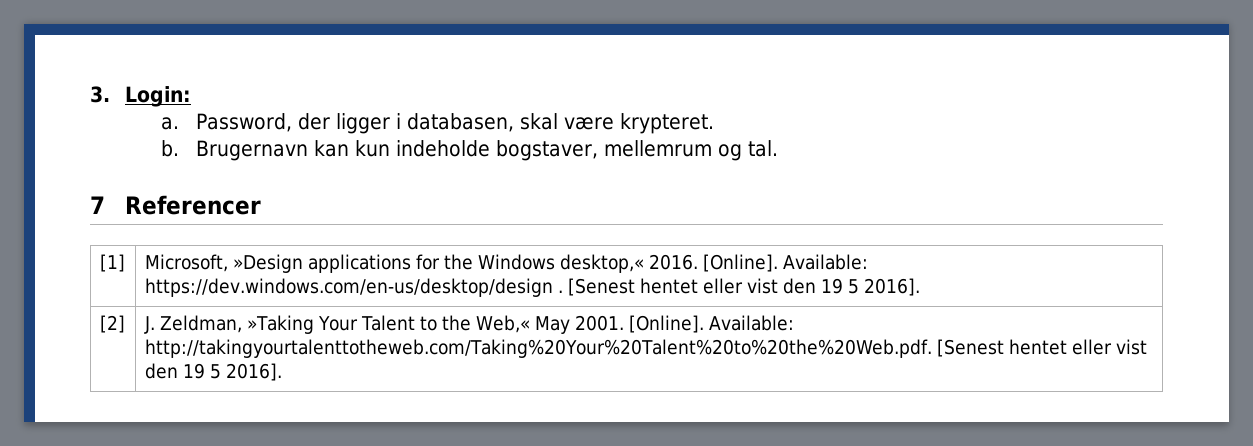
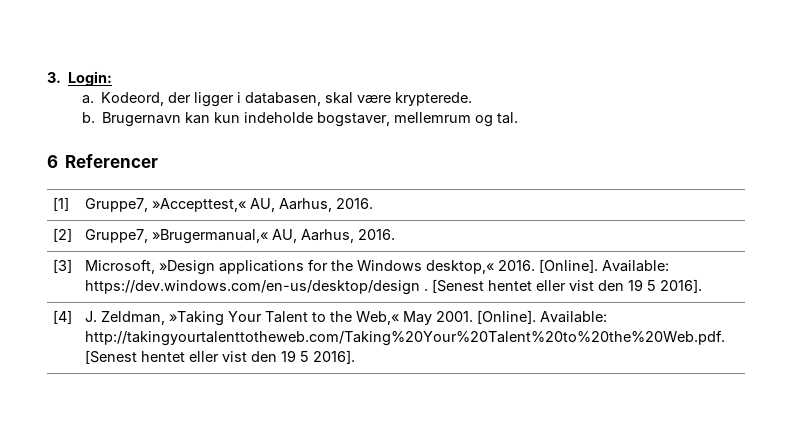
[196,113,293,132] Password, -> [101,92,165,106] Kodeord,
[620,113,715,134] krypteret. -> [395,92,473,106] krypterede.
[90,196,105,214] 7 -> [47,155,58,168] 6
(125, 263) none -> [85,198,374,212] [53,228,73,242] [85,229,396,244] [53,259,73,273] | Gruppe7, »Accepttest,« AU, Aarhus, 2016. // [2] | Gruppe7, »Brugermanual,« AU, Aarhus, 2016. // [3]
[99,315,125,333] [2] -> [53,310,73,324] [4]

